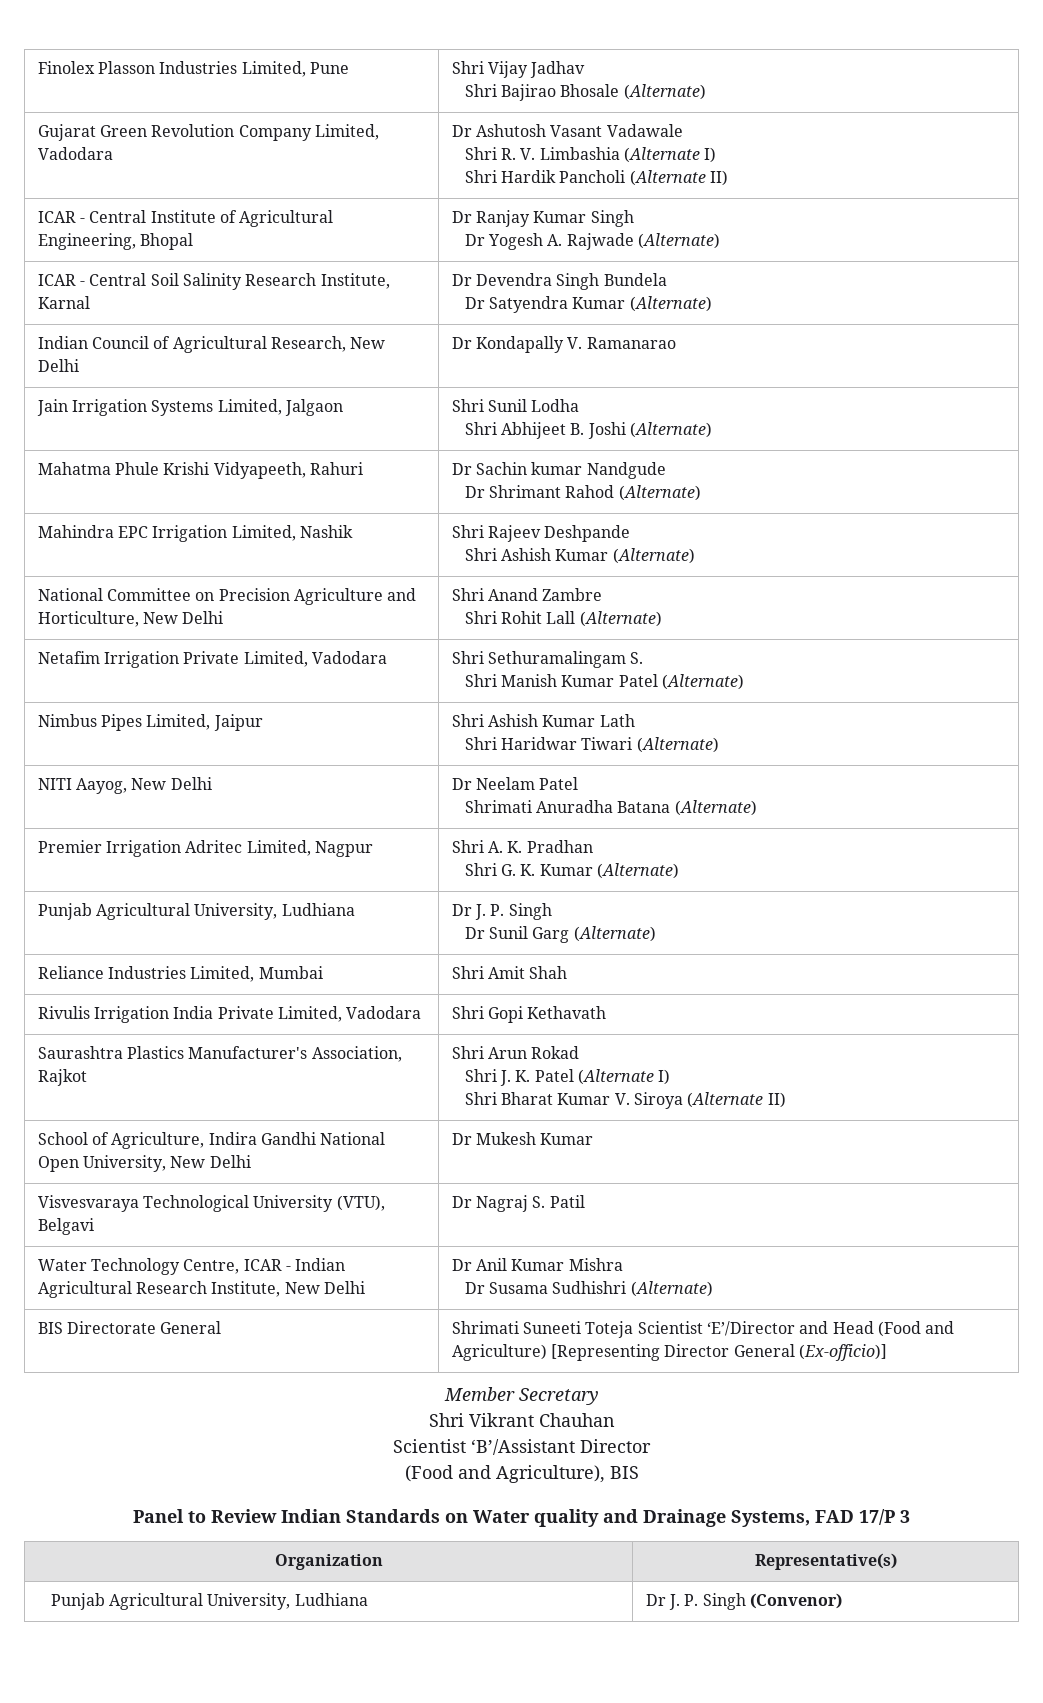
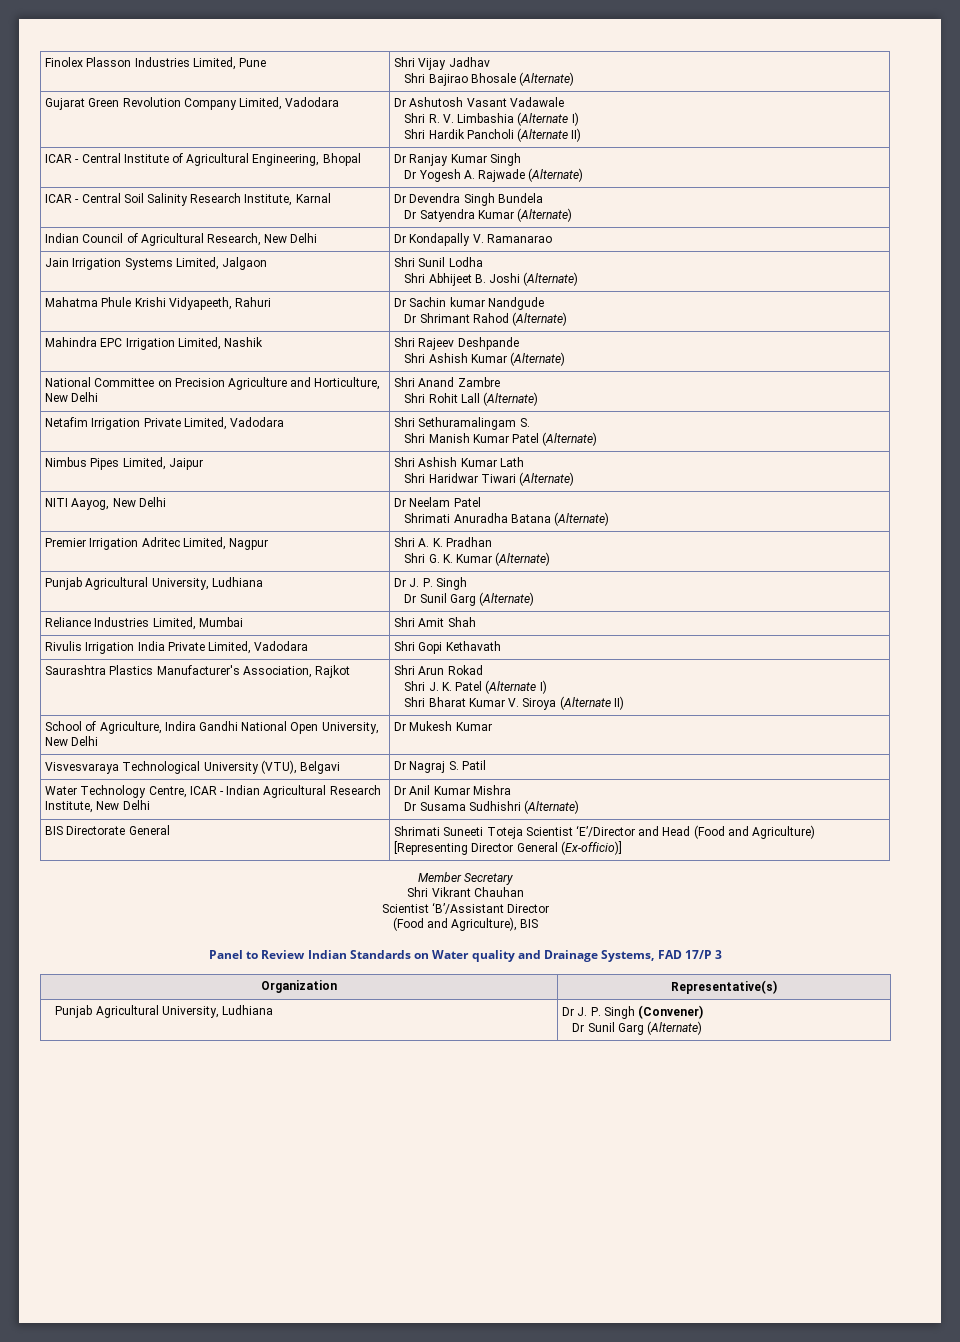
[750,1593,843,1609] (Convenor) -> [637,1005,703,1019] [572,1021,703,1035] (Convener) // Dr Sunil Garg (Alternate)

